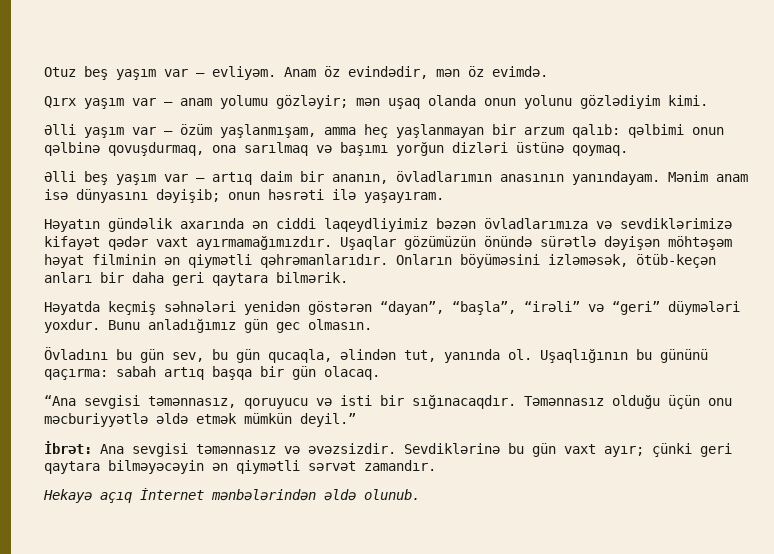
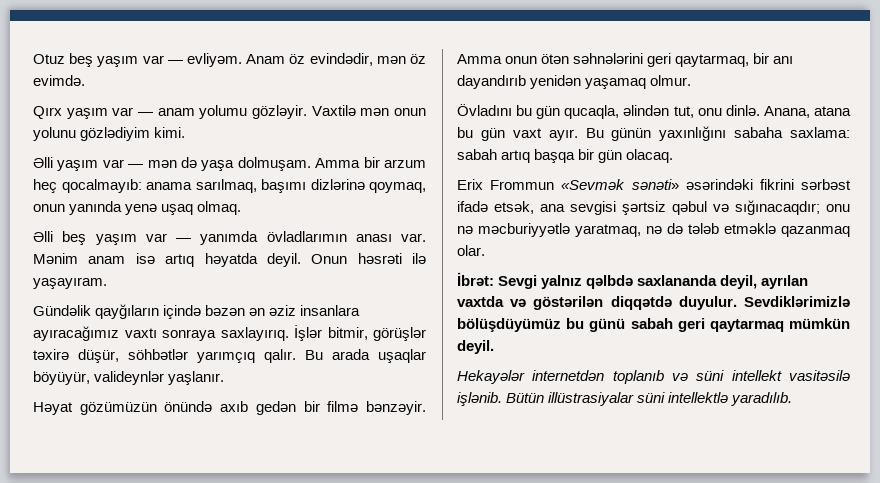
[276,95,476,109] gözləyir; mən uşaq olanda -> [252,105,390,119] gözləyir. Vaxtilə mən
[180,124,724,138] [44,142,628,156] özüm yaşlanmışam, amma heç yaşlanmayan bir arzum qalıb: qəlbimi onun qəlbinə qovuşdurmaq, ona sarılmaq və başımı yorğun dizləri üstünə qoymaq. -> [147,157,426,171] [33,179,426,193] [33,201,242,215] mən də yaşa dolmuşam. Amma bir arzum heç qocalmayıb: anama sarılmaq, başımı dizlərinə qoymaq, onun yanında yenə uşaq olmaq.
[212,171,748,185] [44,189,444,203] [44,218,732,232] [44,236,732,250] [44,254,716,268] [44,272,348,286] [44,301,740,315] [44,319,372,333] [44,347,708,363] [44,369,108,380] artıq daim bir ananın, övladlarımın anasının yanındayam. Mənim anam isə dünyasını dəyişib; onun həsrəti ilə yaşayıram. // Həyatın gündəlik axarında ən ciddi laqeydliyimiz bəzən övladlarımıza və sevdiklərimizə kifayət qədər vaxt ayırmamağımızdır. Uşaqlar gözümüzün önündə sürətlə dəyişən möhtəşəm həyat filminin ən qiymətli qəhrəmanlarıdır. Onların böyüməsini izləməsək, ötüb-keçən anları bir daha geri qaytara bilmərik. // Həyatda keçmiş səhnələri yenidən göstərən “dayan”, “başla”, “irəli” və “geri” düymələri yoxdur. Bunu anladığımız gün gec olmasın. // Övladını bu gün sev, bu gün qucaqla, əlindən tut, yanında ol. Uşaqlığının bu gününü qaçırma: -> [200,231,426,245] [33,253,426,267] [33,277,107,289] [33,304,361,319] [33,325,427,341] [33,349,426,363] [33,371,225,385] [33,401,427,415] [457,53,794,67] [457,75,692,89] [457,104,851,119] [457,126,850,141] yanımda övladlarımın anası var. Mənim anam isə artıq həyatda deyil. Onun həsrəti ilə yaşayıram. // Gündəlik qayğıların içində bəzən ən əziz insanlara ayıracağımız vaxtı sonraya saxlayırıq. İşlər bitmir, görüşlər təxirə düşür, söhbətlər yarımçıq qalır. Bu arada uşaqlar böyüyür, valideynlər yaşlanır. // Həyat gözümüzün önündə axıb gedən bir filmə bənzəyir. Amma onun ötən səhnələrini geri qaytarmaq, bir anı dayandırıb yenidən yaşamaq olmur. // Övladını bu gün qucaqla, əlindən tut, onu dinlə. Anana, atana bu gün vaxt ayır. Bu günün yaxınlığını sabaha saxlama:
[44,395,732,409] [44,413,356,427] [44,441,732,457] [44,460,436,474] [43,488,420,503] “Ana sevgisi təmənnasız, qoruyucu və isti bir sığınacaqdır. Təmənnasız olduğu üçün onu məcburiyyətlə əldə etmək mümkün deyil.” // İbrət: Ana sevgisi təmənnasız və əvəzsizdir. Sevdiklərinə bu gün vaxt ayır; çünki geri qaytara bilməyəcəyin ən qiymətli sərvət zamandır. // Hekayə açıq İnternet mənbələrindən əldə olunub. -> [457,179,852,190] [457,200,850,215] [457,223,850,237] [457,245,485,256] [457,272,809,289] [457,296,850,310] [457,318,850,332] [457,340,494,354] [457,370,850,384] [457,392,793,406] Erix Frommun «Sevmək sənəti» əsərindəki fikrini sərbəst ifadə etsək, ana sevgisi şərtsiz qəbul və sığınacaqdır; onu nə məcburiyyətlə yaratmaq, nə də tələb etməklə qazanmaq olar. // İbrət: Sevgi yalnız qəlbdə saxlananda deyil, ayrılan vaxtda və göstərilən diqqətdə duyulur. Sevdiklərimizlə bölüşdüyümüz bu günü sabah geri qaytarmaq mümkün deyil. // Hekayələr internetdən toplanıb və süni intellekt vasitəsilə işlənib. Bütün illüstrasiyalar süni intellektlə yaradılıb.

